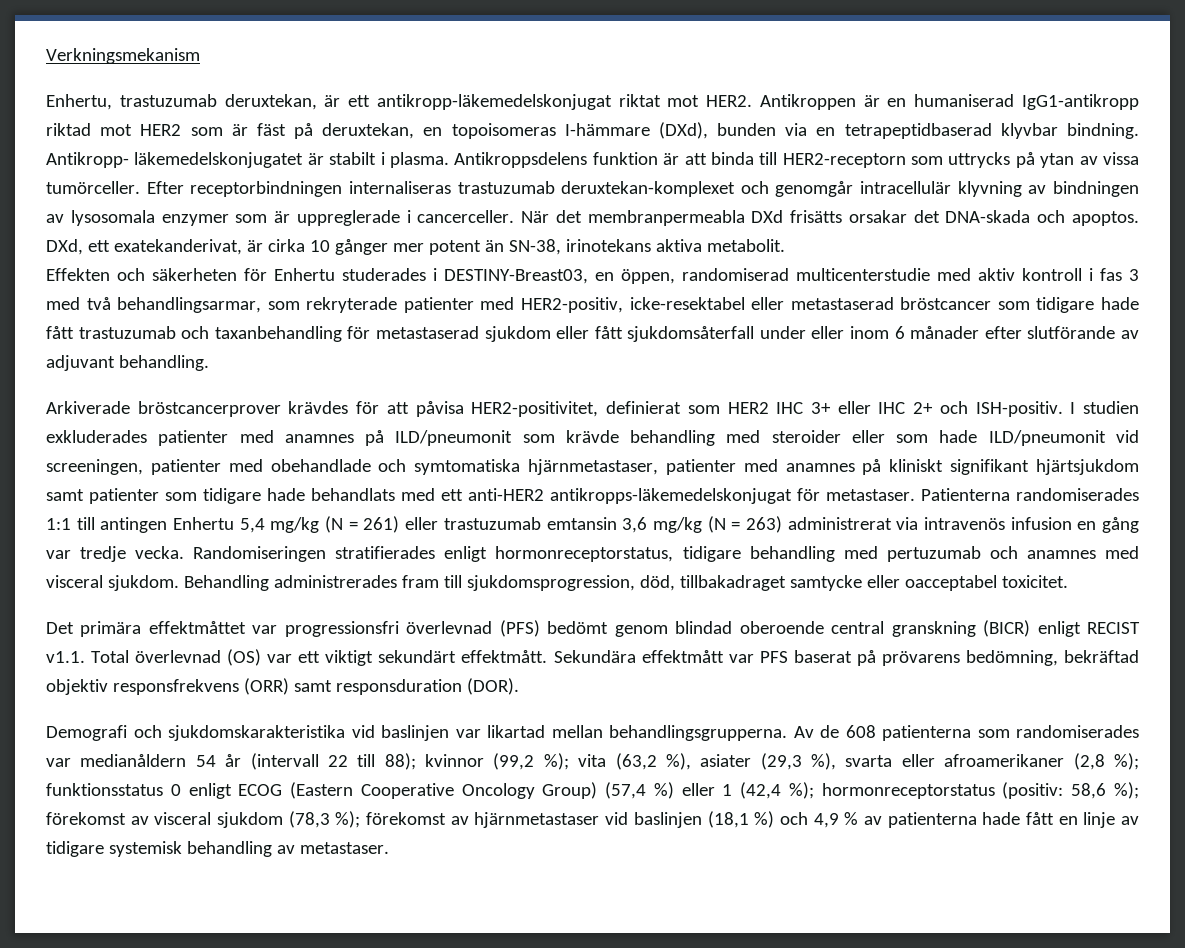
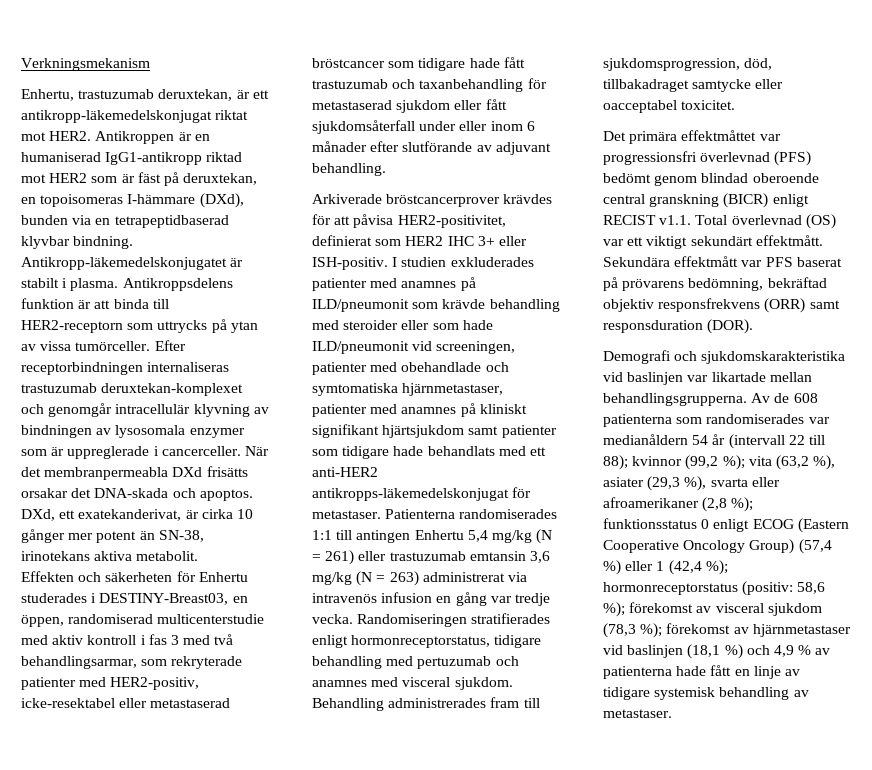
[46,152,304,168] Antikropp- läkemedelskonjugatet -> [21,257,227,270] Antikropp-läkemedelskonjugatet
[878,401,968,414] IHC 2+ och -> (527, 241) none
[487,725,545,738] likartad -> [711,372,766,382] likartade

